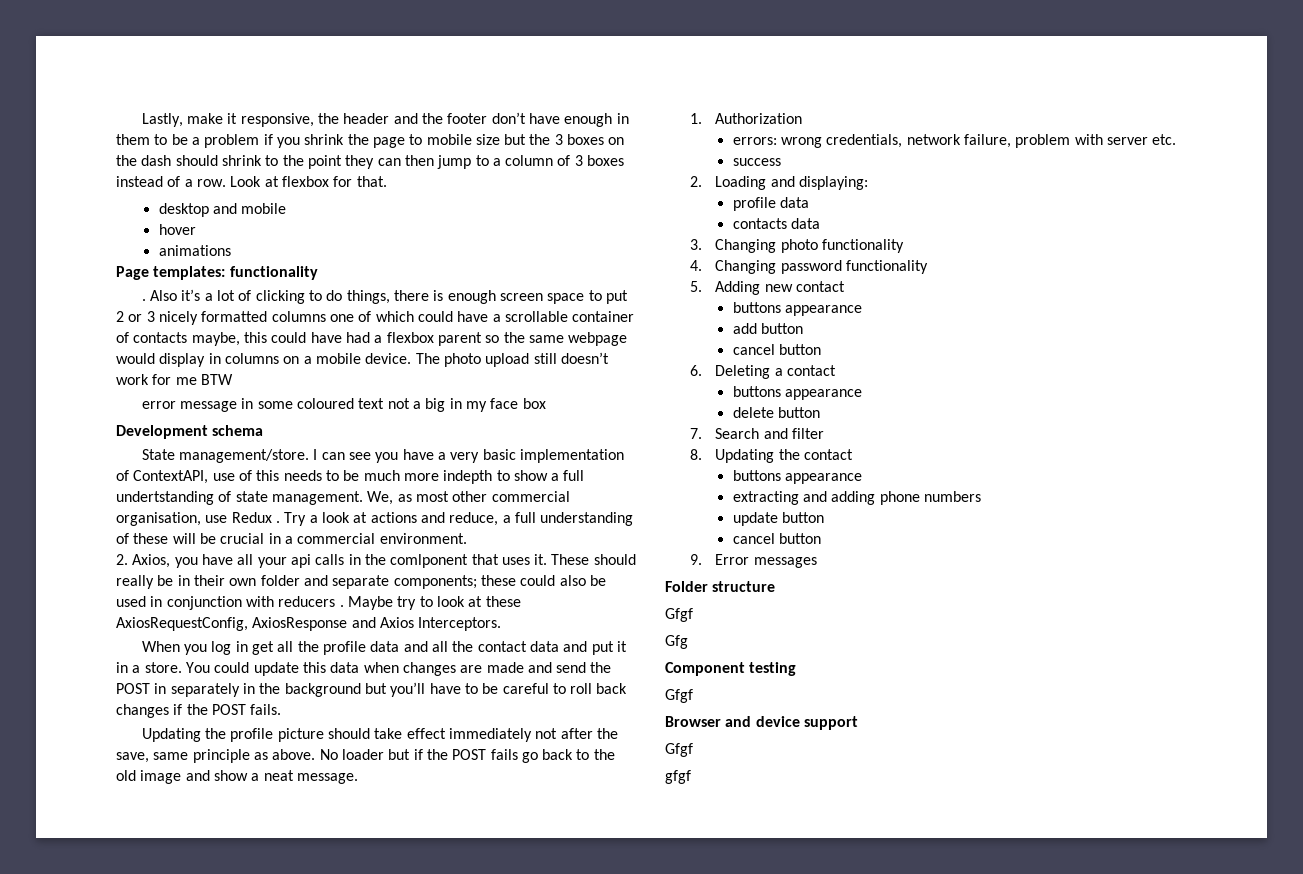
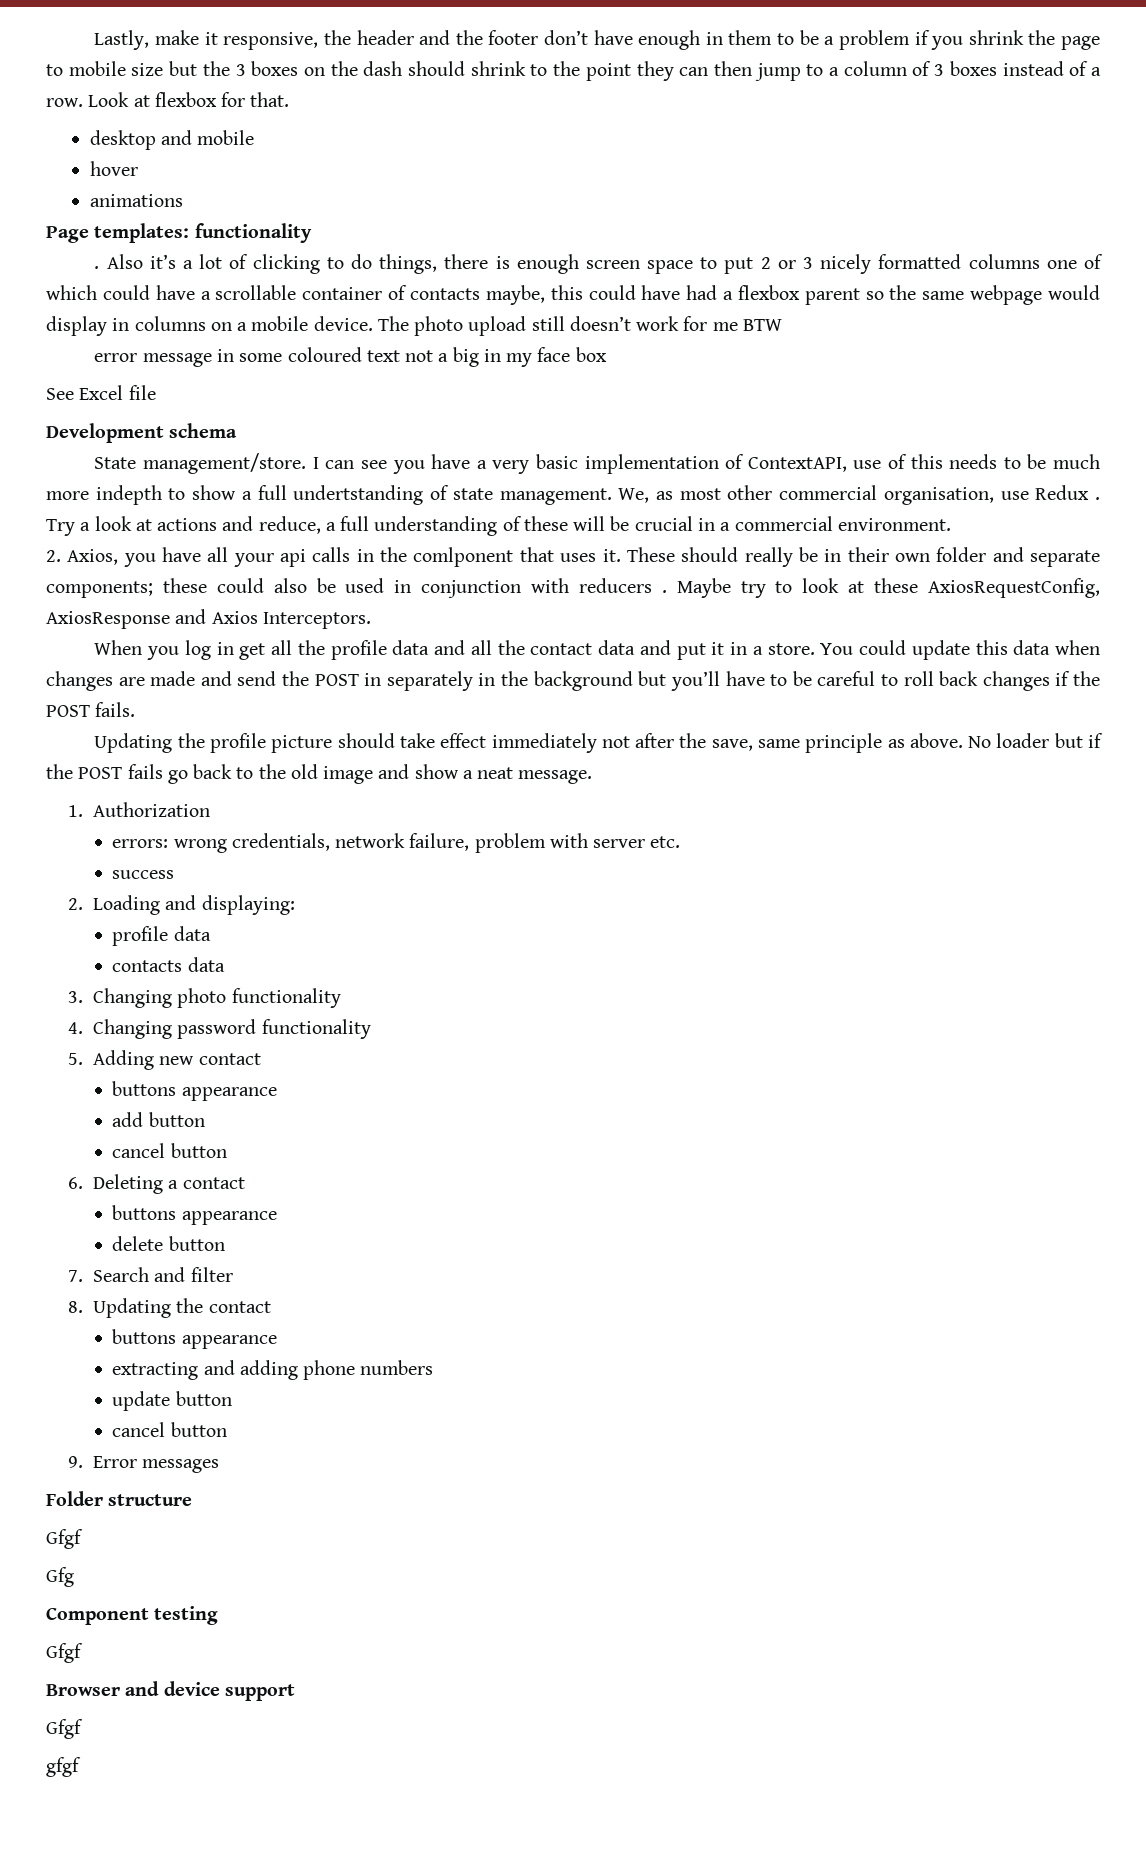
(546, 403) none -> [46,385,156,400] // See Excel file

